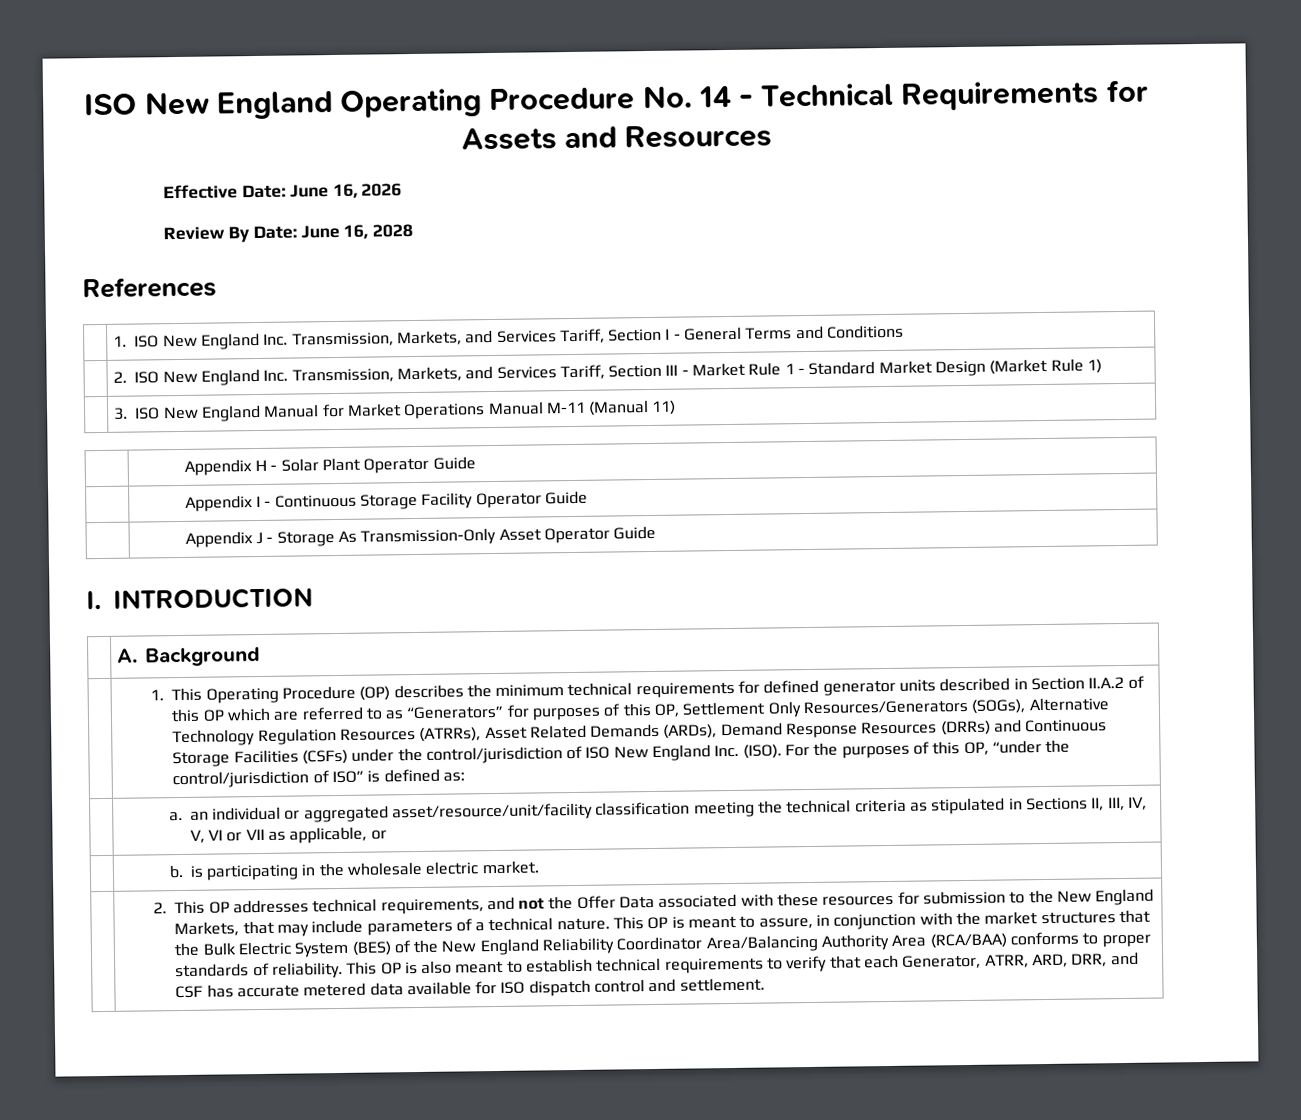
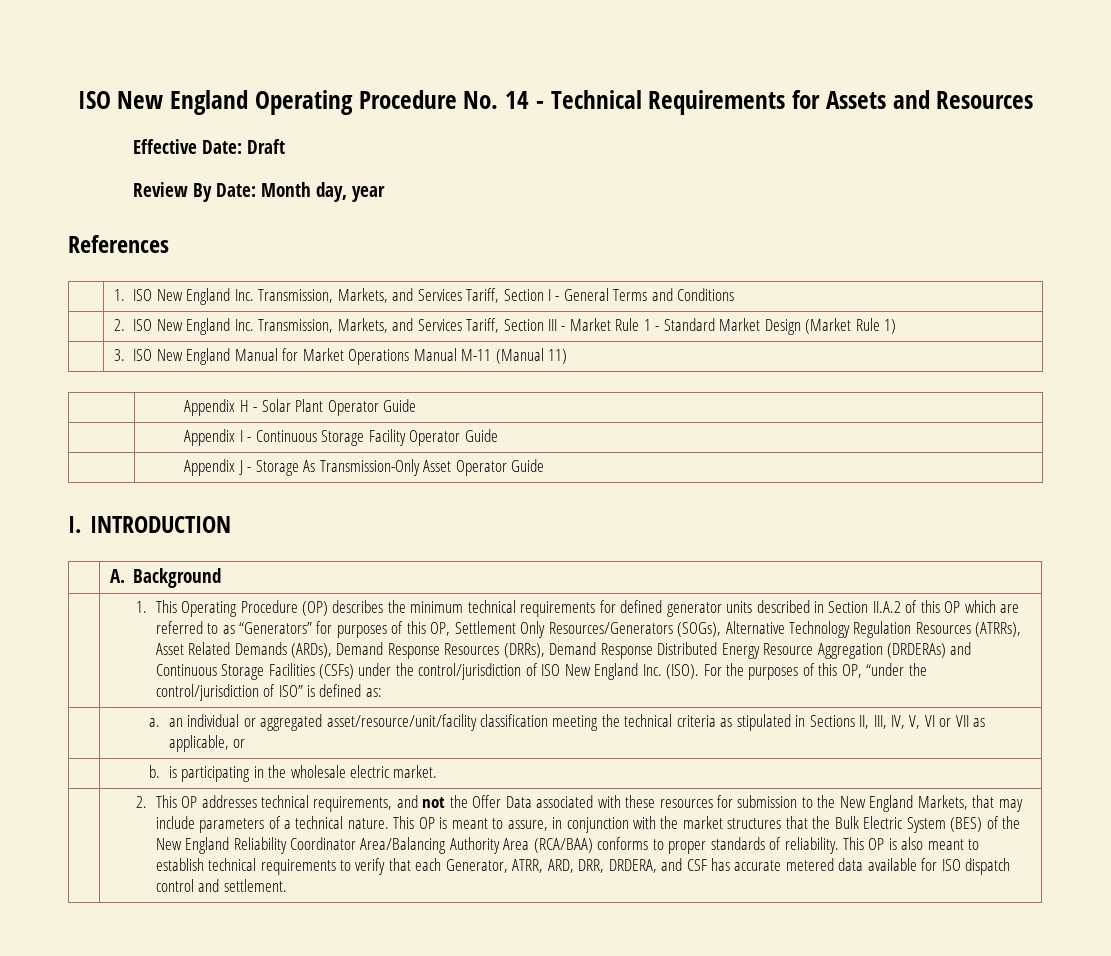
[289,183,403,199] June 16, 2026 -> [247,139,286,154] Draft
[300,223,414,239] June 16, 2028 -> [261,182,386,202] Month day, year
[940,720,991,736] (DRRs) -> [503,642,947,659] (DRRs), Demand Response Distributed Energy Resource Aggregation (DRDERAs)
(1108, 960) none -> [608,859,657,873] DRDERA,

